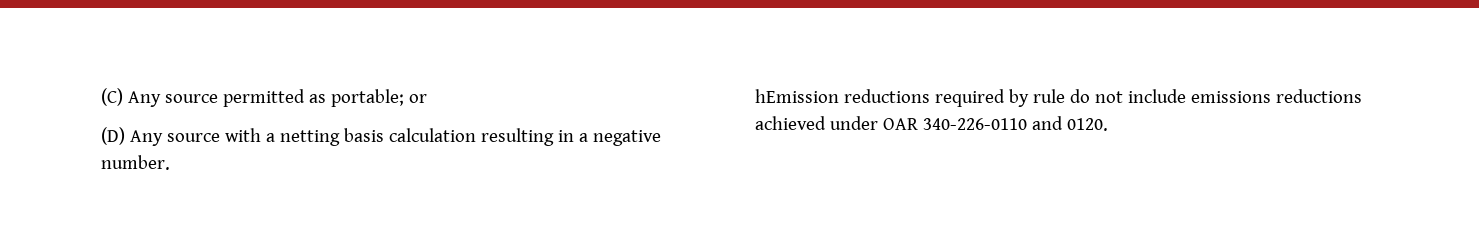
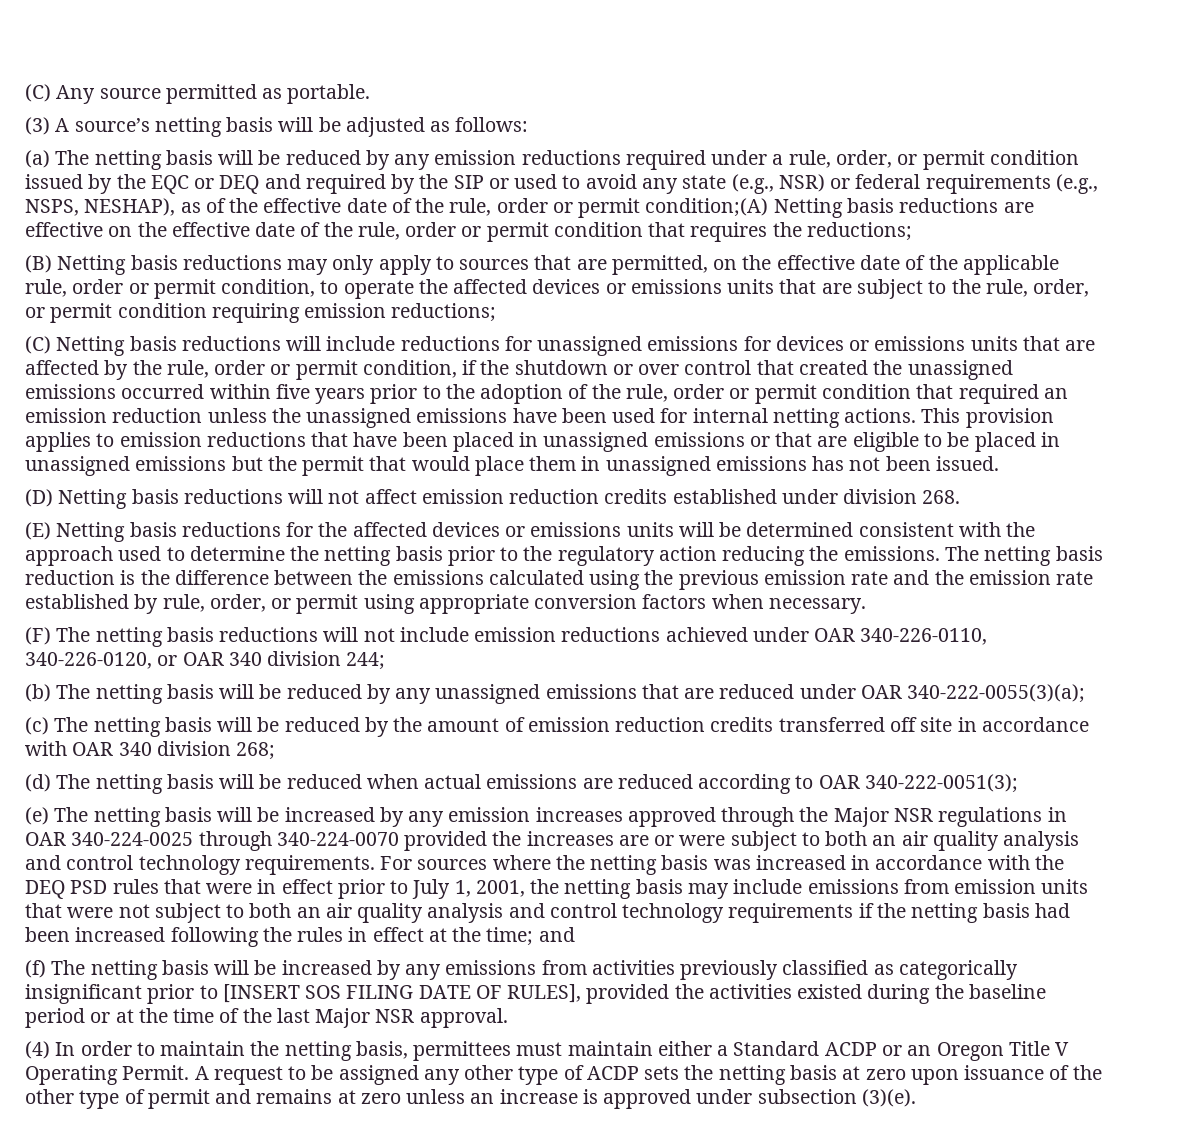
[330,89,427,107] [101,127,661,146] [101,155,170,170] [755,89,1090,107] portable; or // (D) Any source with a netting basis calculation resulting in a negative number. // hEmission reductions required by rule do -> [287,84,371,104] [25,117,529,137] [25,150,1079,170] [25,174,1098,194] [25,198,1034,218] [25,222,912,242] [25,255,1059,275] [25,279,1090,299] [25,303,497,323] [25,336,1096,356] [25,360,1013,380] [25,384,1068,404] [25,408,1054,428] [25,432,1060,452] [25,456,999,476] [25,489,961,509] [25,522,1036,542] [25,546,1103,566] [25,570,1094,590] [25,594,866,614] [25,627,359,647] portable. // (3) A source’s netting basis will be adjusted as follows: // (a) The netting basis will be reduced by any emission reductions required under a rule, order, or permit condition issued by the EQC or DEQ and required by the SIP or used to avoid any state (e.g., NSR) or federal requirements (e.g., NSPS, NESHAP), as of the effective date of the rule, order or permit condition;(A) Netting basis reductions are effective on the effective date of the rule, order or permit condition that requires the reductions; // (B) Netting basis reductions may only apply to sources that are permitted, on the effective date of the applicable rule, order or permit condition, to operate the affected devices or emissions units that are subject to the rule, order, or permit condition requiring emission reductions; // (C) Netting basis reductions will include reductions for unassigned emissions for devices or emissions units that are affected by the rule, order or permit condition, if the shutdown or over control that created the unassigned emissions occurred within five years prior to the adoption of the rule, order or permit condition that required an emission reduction unless the unassigned emissions have been used for internal netting actions. This provision applies to emission reductions that have been placed in unassigned emissions or that are eligible to be placed in unassigned emissions but the permit that would place them in unassigned emissions has not been issued. // (D) Netting basis reductions will not affect emission reduction credits established under division 268. // (E) Netting basis reductions for the affected devices or emissions units will be determined consistent with the approach used to determine the netting basis prior to the regulatory action reducing the emissions. The netting basis reduction is the difference between the emissions calculated using the previous emission rate and the emission rate established by rule, order, or permit using appropriate conversion factors when necessary. // (F) The netting basis reductions will
[1190,91,1271,103] emissions -> [474,627,557,642] emission
[922,116,1108,131] 340-226-0110 and 0120. -> [860,628,988,645] [25,651,386,670] [25,684,1086,704] [25,717,1089,737] [25,741,276,760] [25,774,1018,794] [25,807,1067,827] [25,831,1080,851] [25,855,1064,875] [25,879,1089,899] [25,903,1070,923] [25,927,575,947] [25,960,1018,980] [25,984,1046,1004] [25,1008,508,1028] [25,1041,1070,1061] [25,1065,1102,1085] [25,1089,916,1109] 340-226-0110, 340-226-0120, or OAR 340 division 244; // (b) The netting basis will be reduced by any unassigned emissions that are reduced under OAR 340-222-0055(3)(a); // (c) The netting basis will be reduced by the amount of emission reduction credits transferred off site in accordance with OAR 340 division 268; // (d) The netting basis will be reduced when actual emissions are reduced according to OAR 340-222-0051(3); // (e) The netting basis will be increased by any emission increases approved through the Major NSR regulations in OAR 340-224-0025 through 340-224-0070 provided the increases are or were subject to both an air quality analysis and control technology requirements. For sources where the netting basis was increased in accordance with the DEQ PSD rules that were in effect prior to July 1, 2001, the netting basis may include emissions from emission units that were not subject to both an air quality analysis and control technology requirements if the netting basis had been increased following the rules in effect at the time; and // (f) The netting basis will be increased by any emissions from activities previously classified as categorically insignificant prior to [INSERT SOS FILING DATE OF RULES], provided the activities existed during the baseline period or at the time of the last Major NSR approval. // (4) In order to maintain the netting basis, permittees must maintain either a Standard ACDP or an Oregon Title V Operating Permit. A request to be assigned any other type of ACDP sets the netting basis at zero upon issuance of the other type of permit and remains at zero unless an increase is approved under subsection (3)(e).

